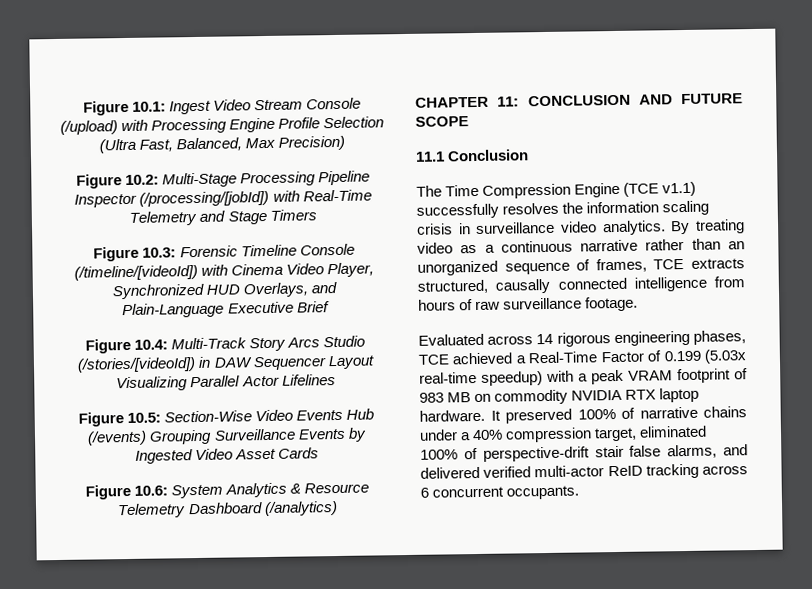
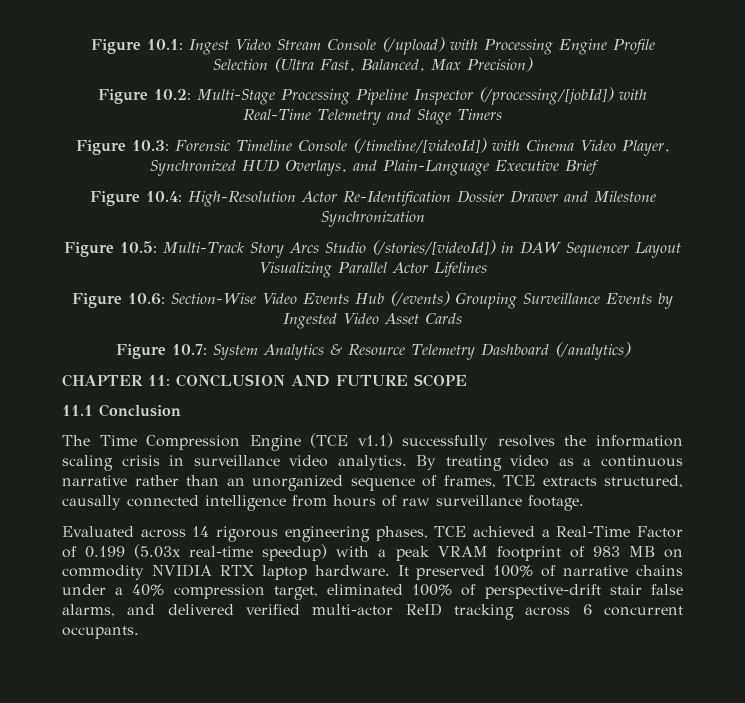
(168, 344) none -> [187,190,656,207] [320,211,425,227] [64,241,158,257] High-Resolution Actor Re-Identification Dossier Drawer and Milestone Synchronization // Figure 10.5:
[126,412,161,424] 10.5: -> [127,293,165,305] 10.6:
[133,485,168,496] 10.6: -> [171,344,207,355] 10.7:

